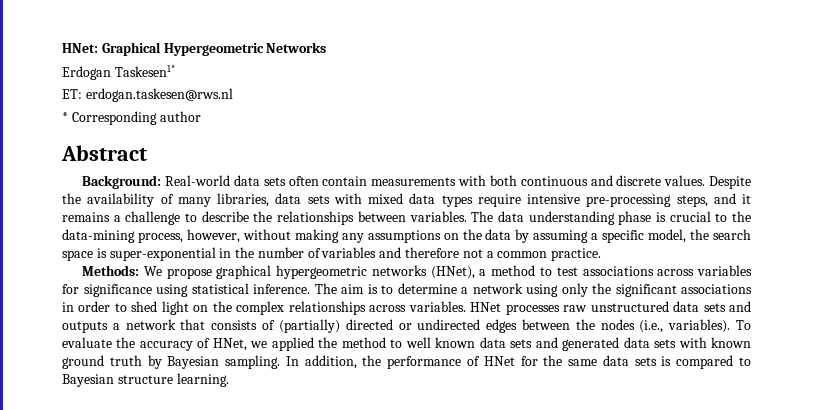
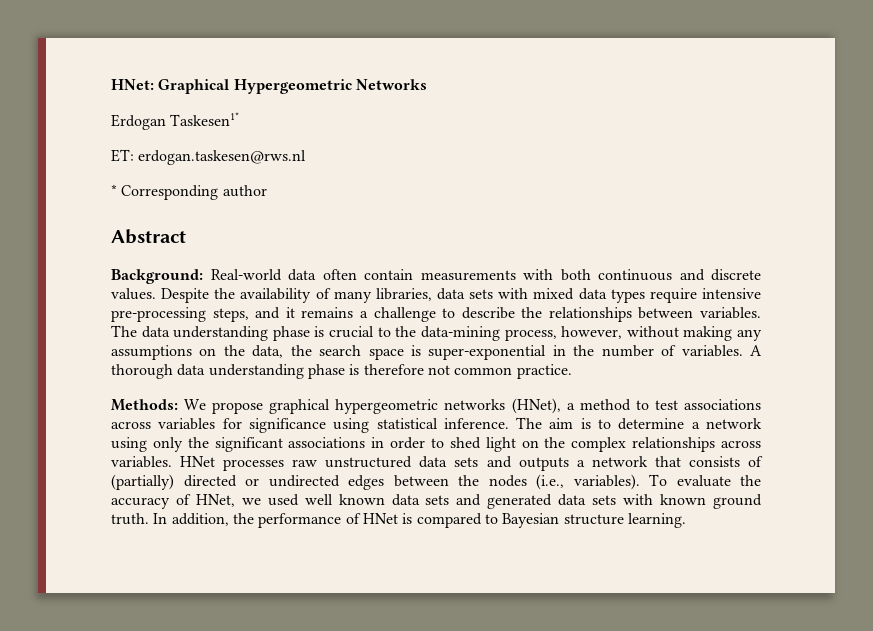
[263,177,286,186] sets -> (316, 275) none
[485,229,687,243] data by assuming a specific model, -> [252,345,284,358] data,
[321,247,402,258] variables and -> [681,345,763,357] [111,364,360,379] variables. A thorough data understanding phase is
[486,251,494,258] a -> (450, 370) none
[271,337,403,351] applied the method to -> [267,494,299,506] used
[109,355,281,369] truth by Bayesian sampling. -> [111,513,149,525] truth.
[520,355,657,366] for the same data sets -> (398, 518) none

